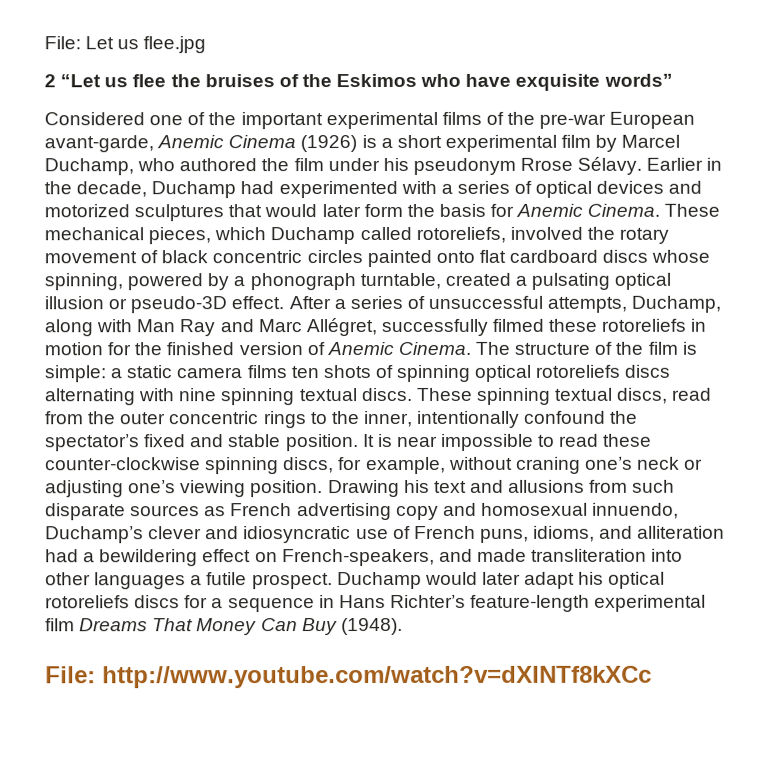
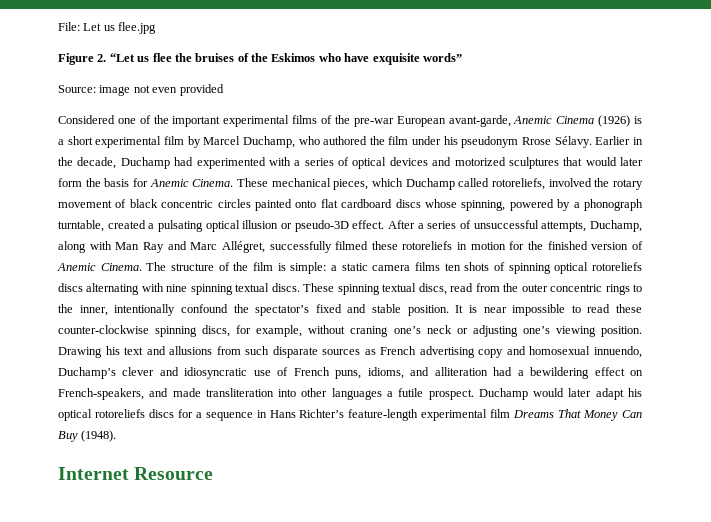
[44,74,56,88] 2 -> [58,53,107,65] Figure 2.
(673, 80) none -> [58,84,224,96] // Source: image not even provided
[45,665,652,689] File: http://www.youtube.com/watch?v=dXINTf8kXCc -> [58,467,214,480] Internet Resource

